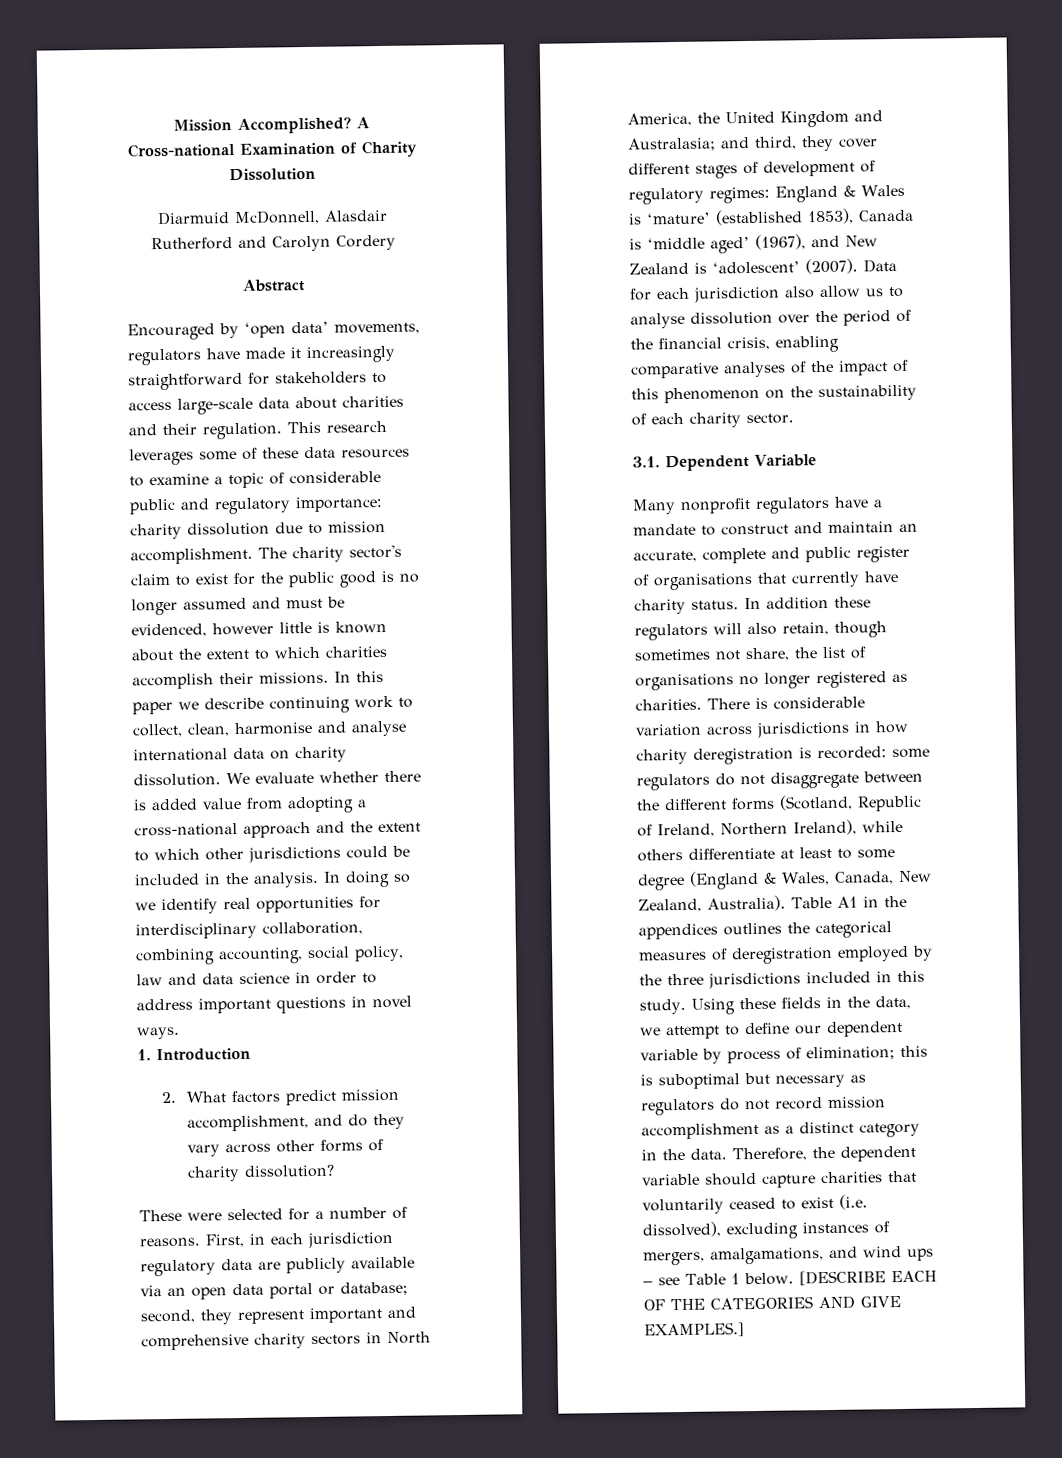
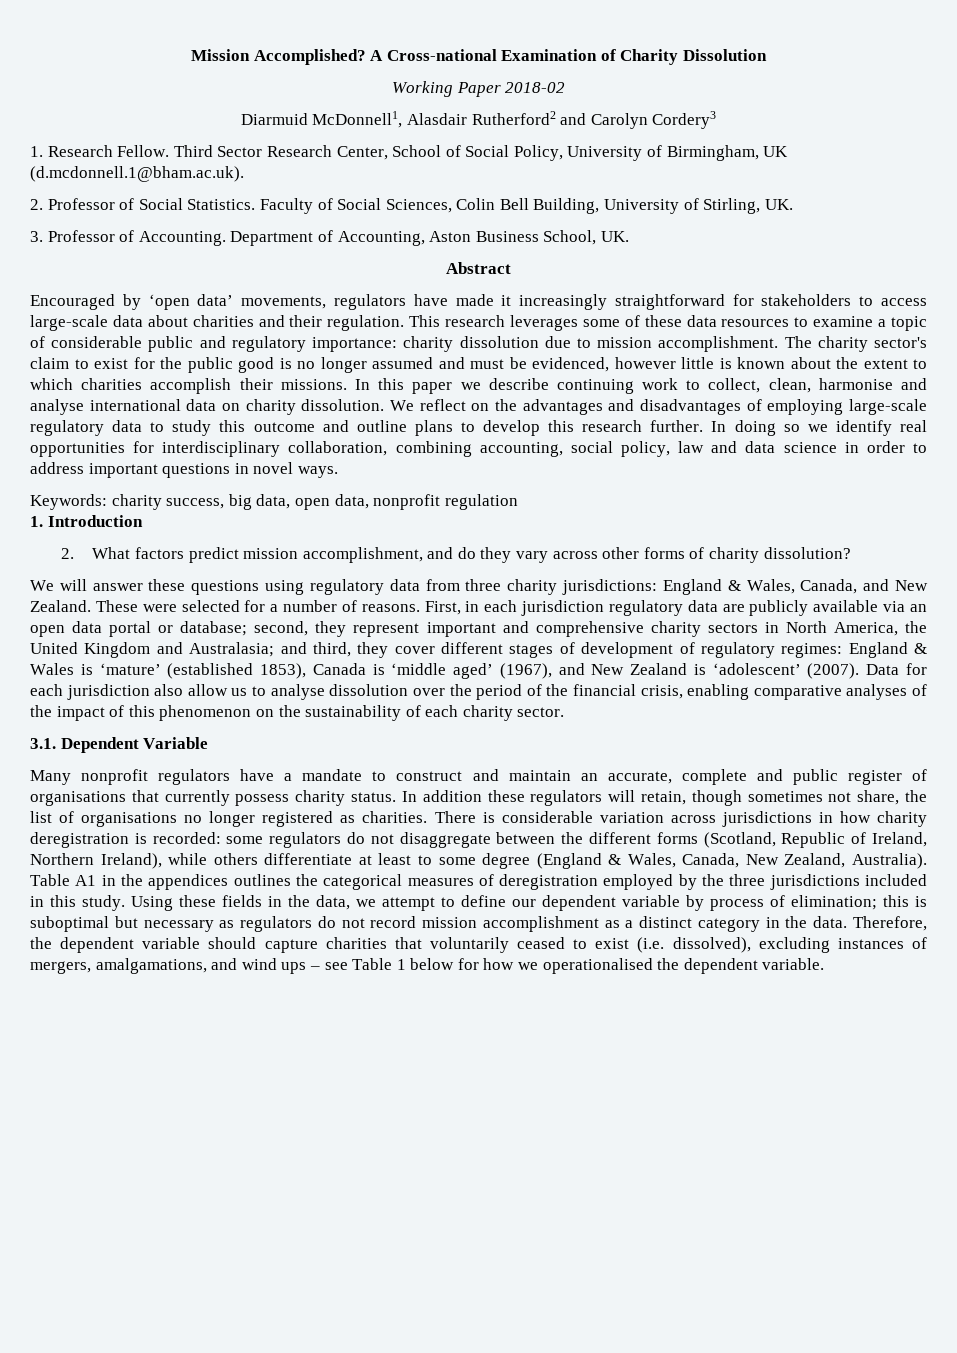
[157,209,388,226] [150,234,396,252] Diarmuid McDonnell, Alasdair Rutherford and Carolyn Cordery -> [391,81,566,97] [240,111,717,129] [30,145,789,161] [30,166,244,182] [30,198,793,214] [30,230,629,246] Working Paper 2018-02 // Diarmuid McDonnell1, Alasdair Rutherford2 and Carolyn Cordery3 // 1. Research Fellow. Third Sector Research Center, School of Social Policy, University of Birmingham, UK (d.mcdonnell.1@bham.ac.uk). // 2. Professor of Social Statistics. Faculty of Social Sciences, Colin Bell Building, University of Stirling, UK. // 3. Professor of Accounting. Department of Accounting, Aston Business School, UK.
[254,770,421,784] [133,796,367,814] [134,821,421,838] [134,845,410,863] [134,871,319,888] evaluate whether there is added value from adopting a cross-national approach and the extent to which other jurisdictions could be included in the analysis. -> [419,399,927,415] [30,420,704,436] reflect on the advantages and disadvantages of employing large-scale regulatory data to study this outcome and outline plans to develop this research further.
(180, 1033) none -> [30,494,518,510] // Keywords: charity success, big data, open data, nonprofit regulation
(335, 1171) none -> [30,579,929,595] [30,600,91,612] We will answer these questions using regulatory data from three charity jurisdictions: England & Wales, Canada, and New Zealand.
[864,570,899,583] have -> [235,794,290,806] possess
[747,622,777,636] also -> (636, 796) none
[743,1270,937,1286] [643,1295,901,1311] [644,1322,745,1338] below. [DESCRIBE EACH OF THE CATEGORIES AND GIVE EXAMPLES.] -> [410,958,825,974] below for how we operationalised the dependent variable.

